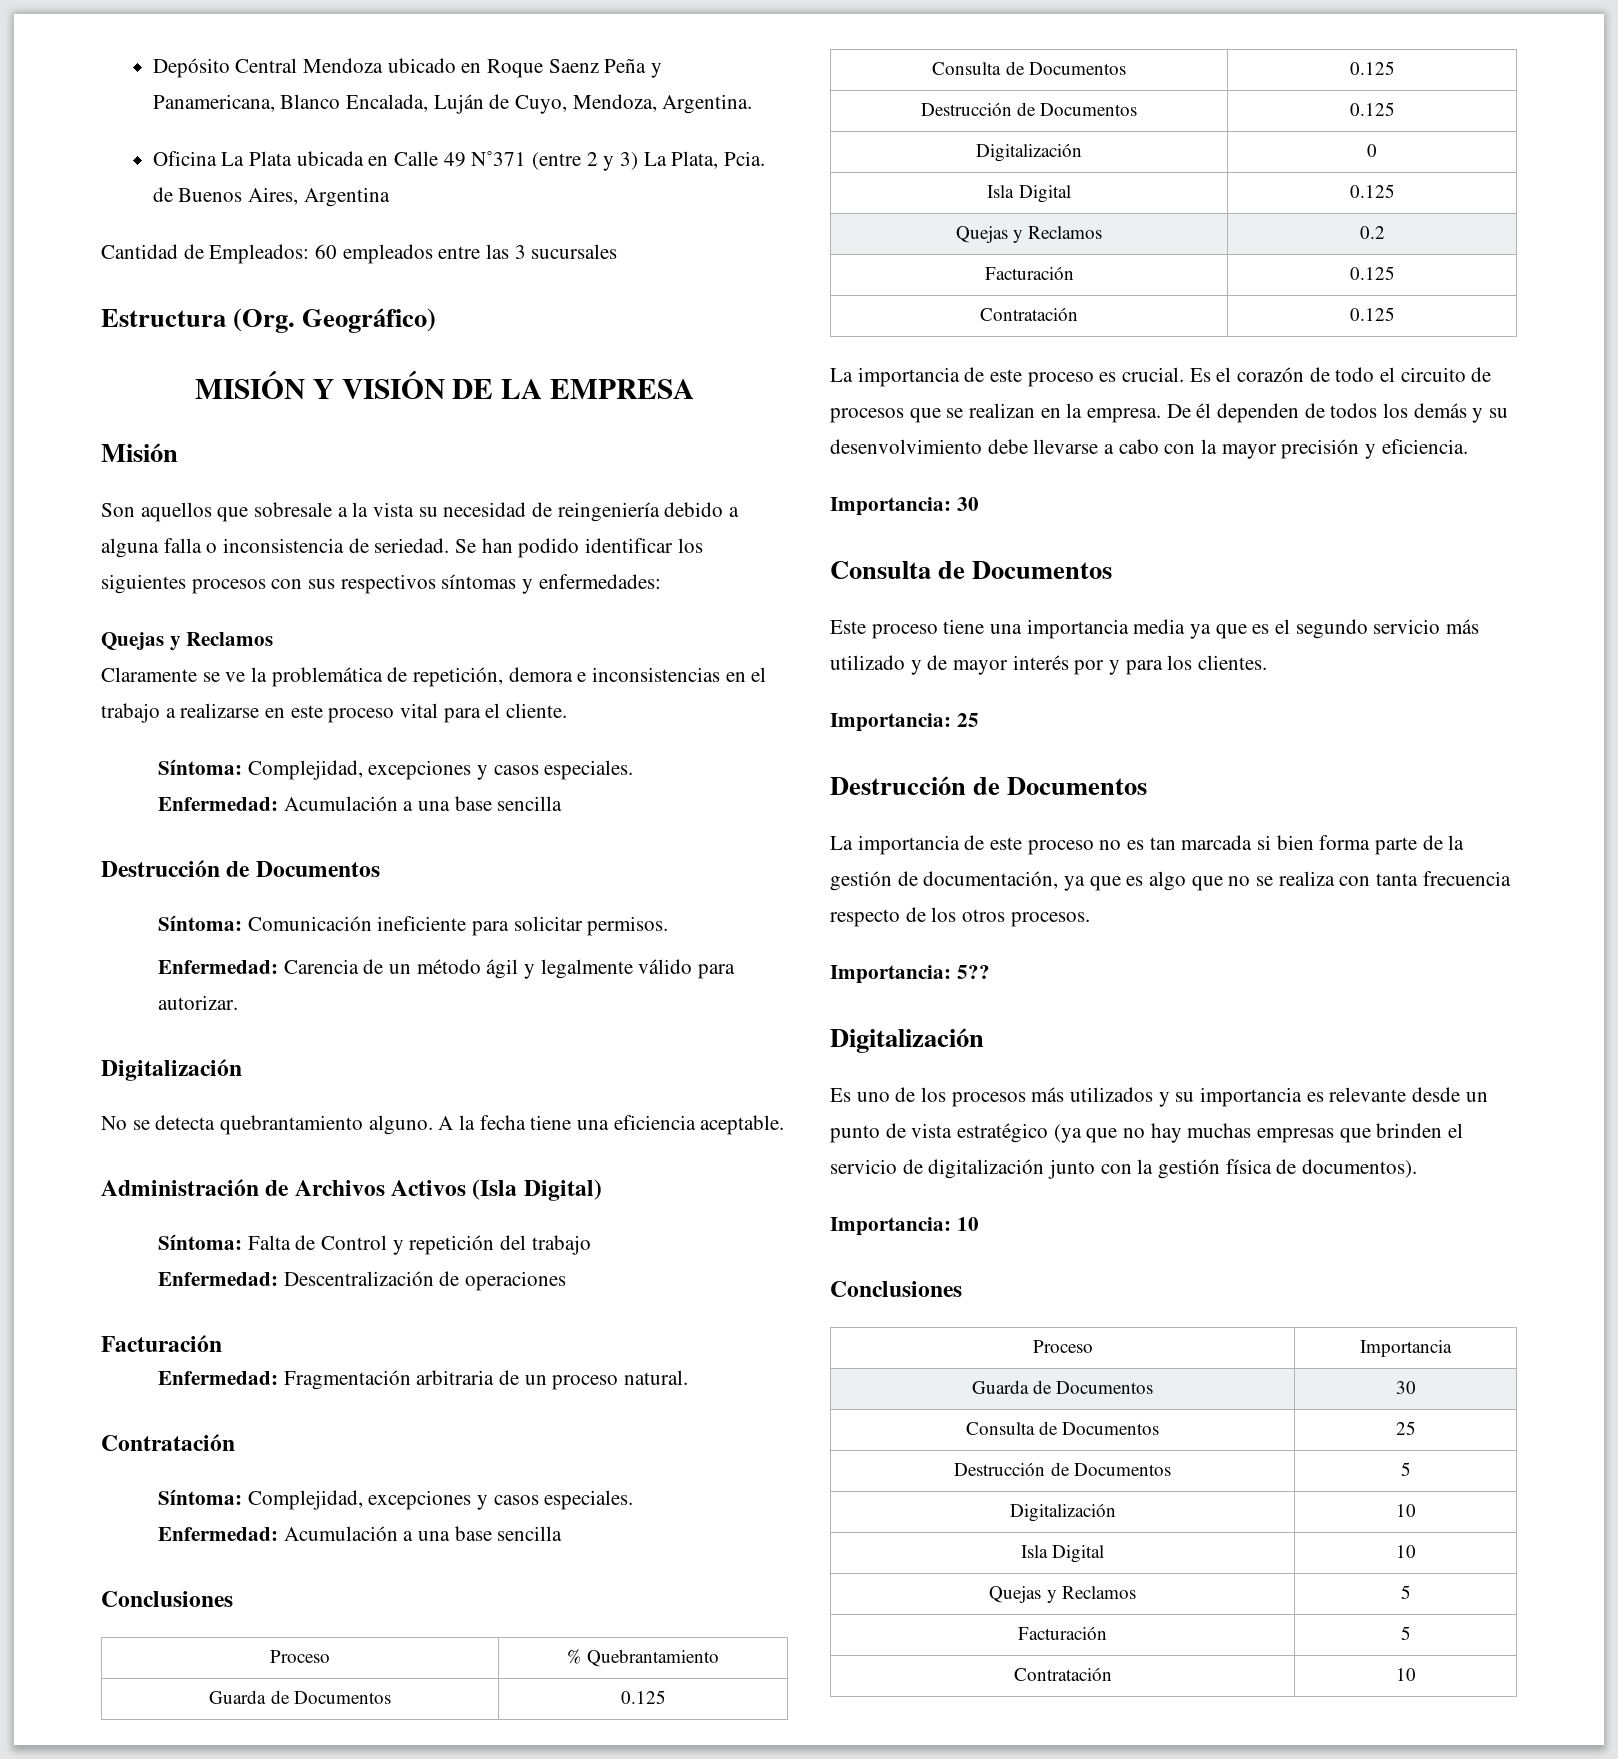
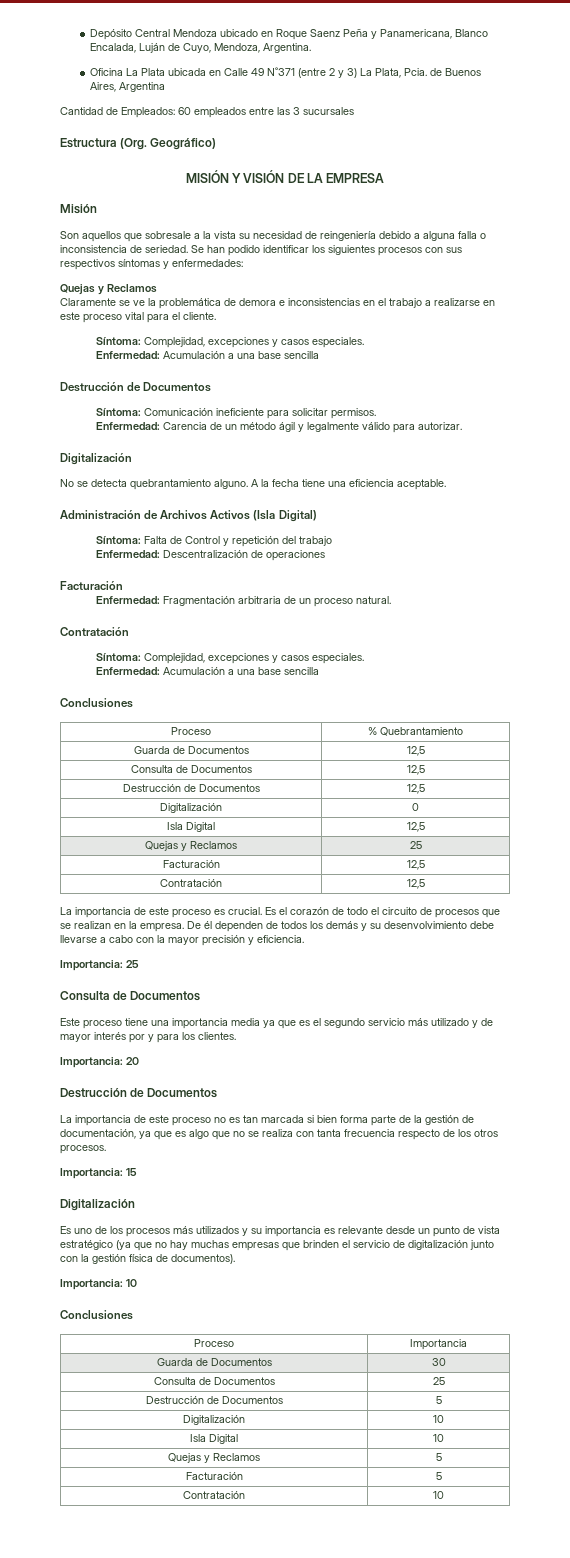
[413,667,504,687] repetición, -> (236, 302) none
[620,1690,666,1704] [932,61,1126,75] [1349,61,1395,75] [920,102,1138,116] [1349,102,1395,116] 0.125 // Consulta de Documentos | 0.125 // Destrucción de Documentos | 0.125 -> [406,746,425,756] [130,765,252,773] [406,765,425,775] [122,784,260,792] [406,784,425,794] 12,5 // Consulta de Documentos | 12,5 // Destrucción de Documentos | 12,5
[1349,184,1395,198] [955,226,1103,243] [1359,226,1385,239] [984,267,1074,280] [1349,266,1395,280] [980,308,1078,321] [1349,307,1395,321] 0.125 // Quejas y Reclamos | 0.2 // Facturación | 0.125 // Contratación | 0.125 -> [406,822,425,832] [145,841,237,851] [409,841,422,849] [162,860,220,868] [406,860,425,870] [160,879,222,887] [406,879,425,889] 12,5 // Quejas y Reclamos | 25 // Facturación | 12,5 // Contratación | 12,5
[956,497,979,511] 30 -> [126,960,139,968] 25
[956,713,979,727] 25 -> [126,1057,139,1065] 20
[956,965,990,979] 5?? -> [126,1168,137,1176] 15

